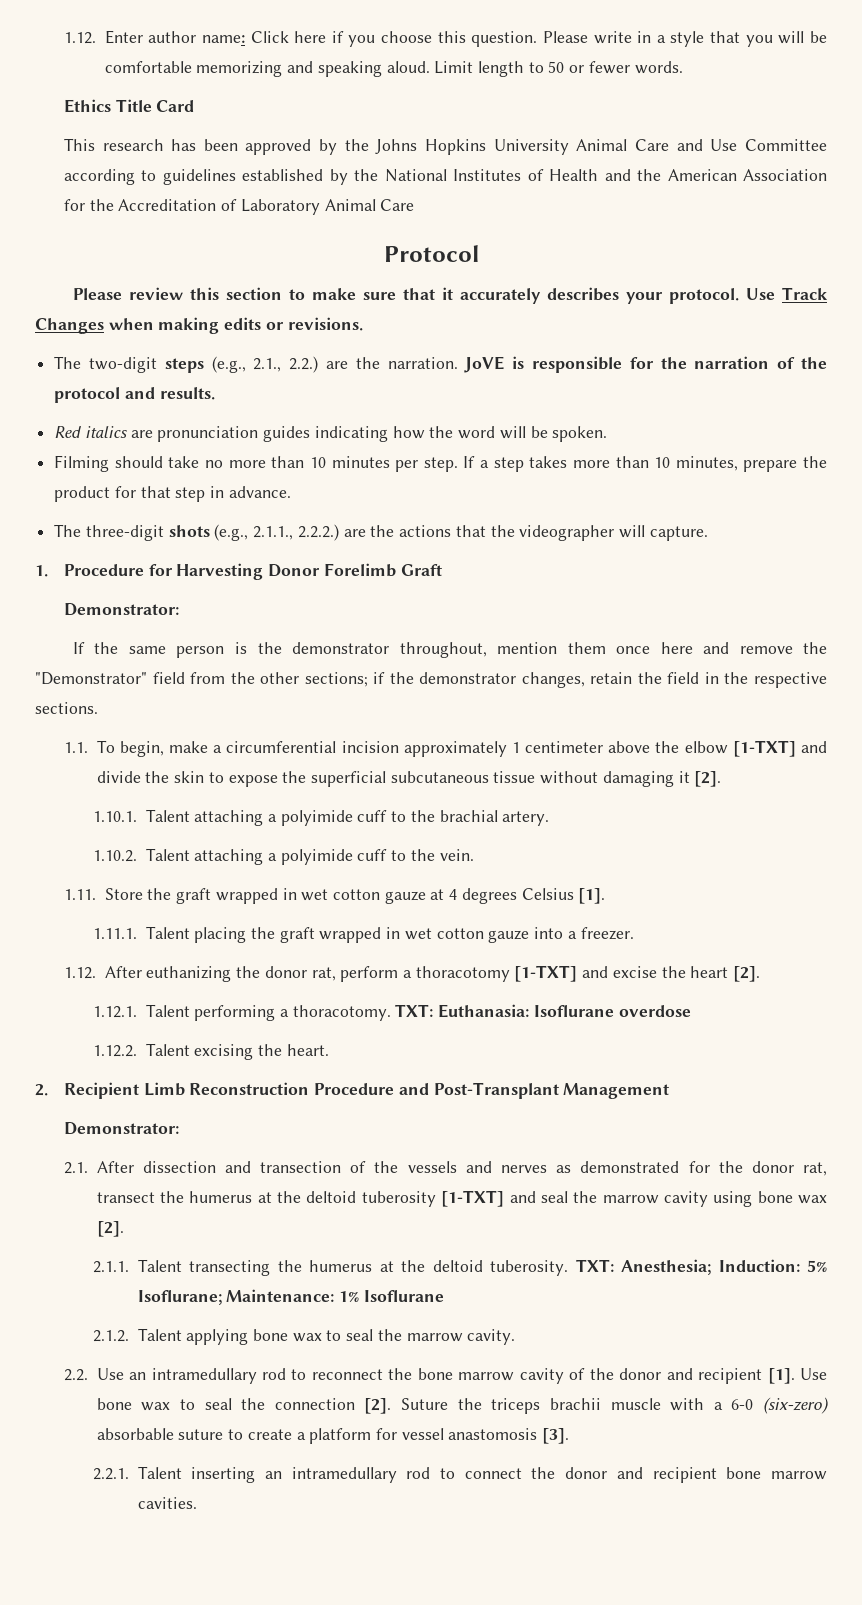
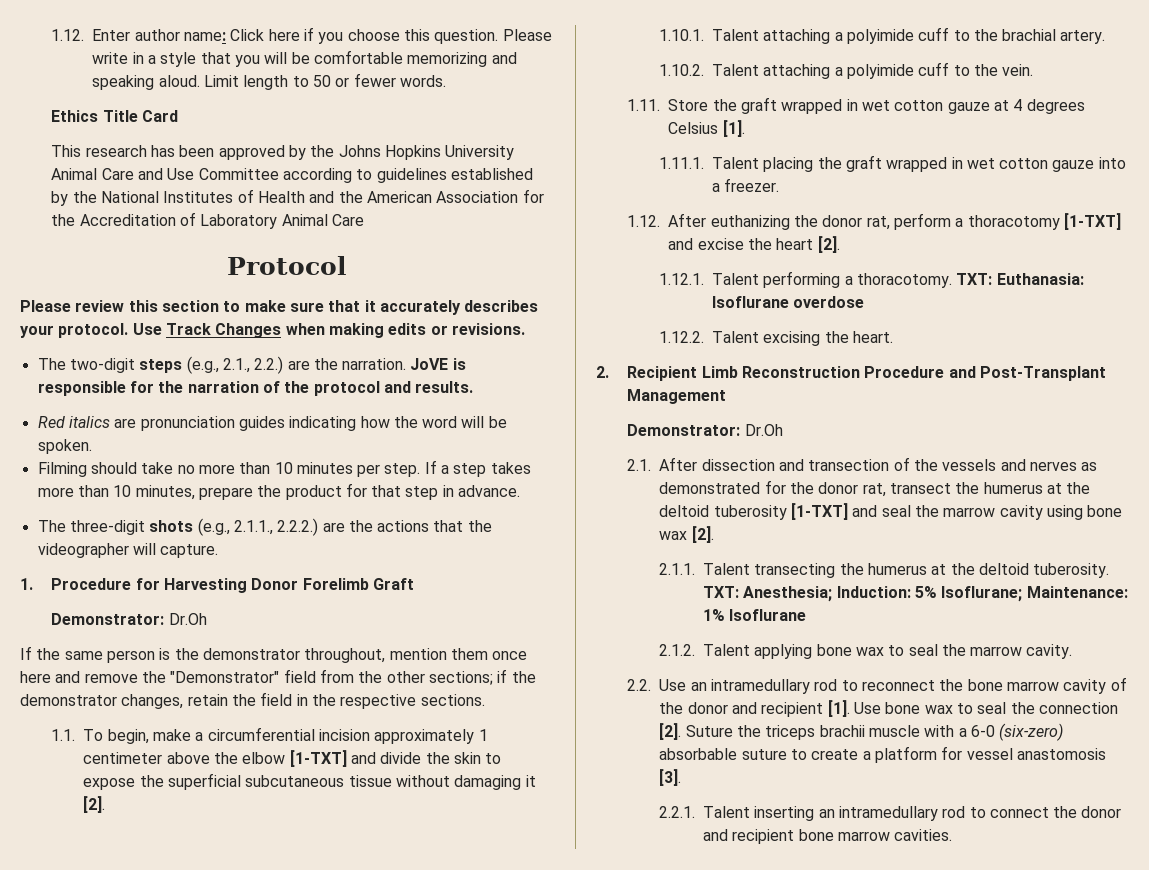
(179, 609) none -> [168,613,207,625] Dr.Oh
(179, 1128) none -> [744,424,783,436] Dr.Oh

